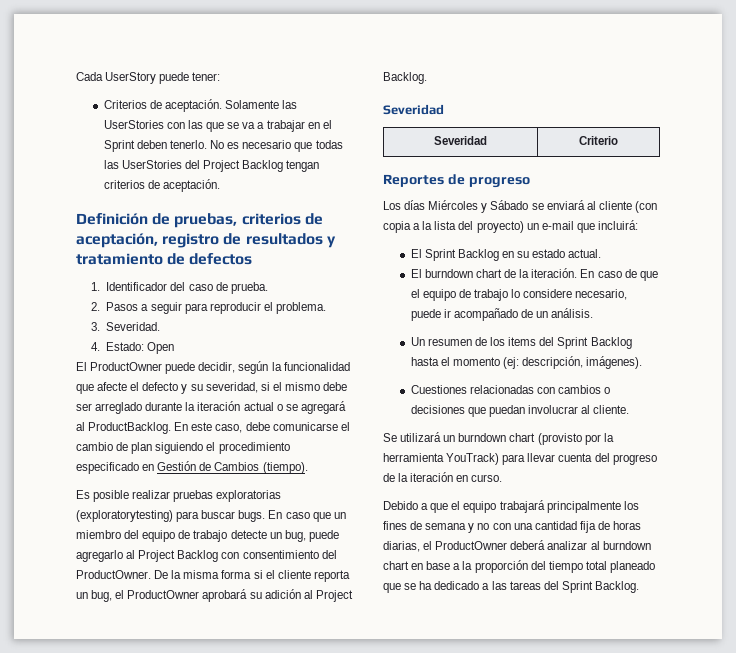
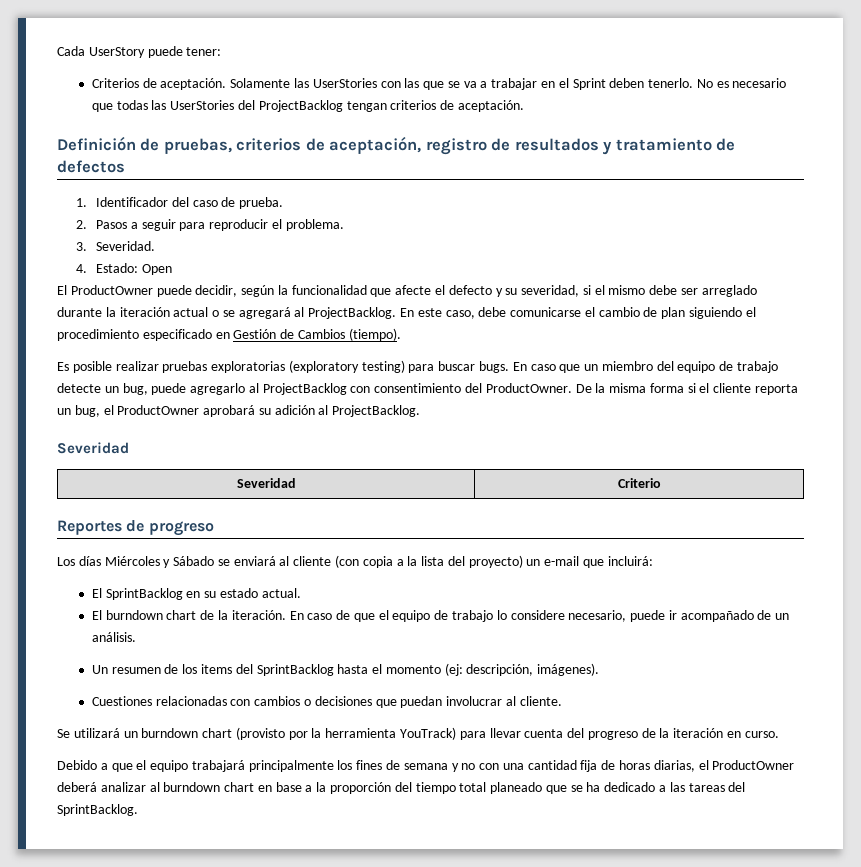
[203,160,284,172] Project Backlog -> [258,100,343,112] ProjectBacklog
[88,422,172,434] ProductBacklog. -> [308,307,397,319] ProjectBacklog.
[76,510,173,522] (exploratorytesting) -> [288,360,405,373] (exploratory testing)
[138,550,219,562] Project Backlog -> [262,383,347,395] ProjectBacklog
[315,590,353,602] [383,72,427,84] Project Backlog. -> [332,405,421,417] ProjectBacklog.
[424,249,500,261] Sprint Backlog -> [105,588,183,600] SprintBacklog
[557,337,632,349] Sprint Backlog -> [256,664,334,676] SprintBacklog
[561,581,639,593] Sprint Backlog. -> [57,804,138,816] SprintBacklog.

